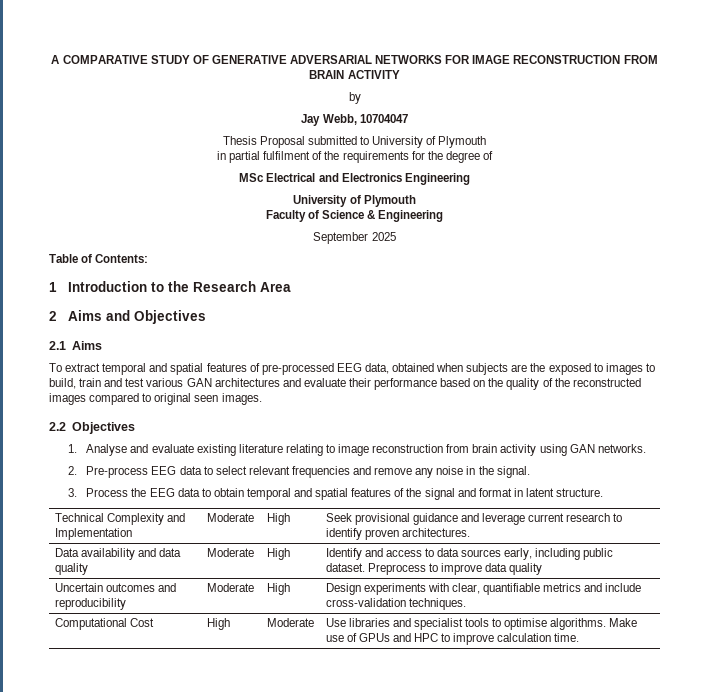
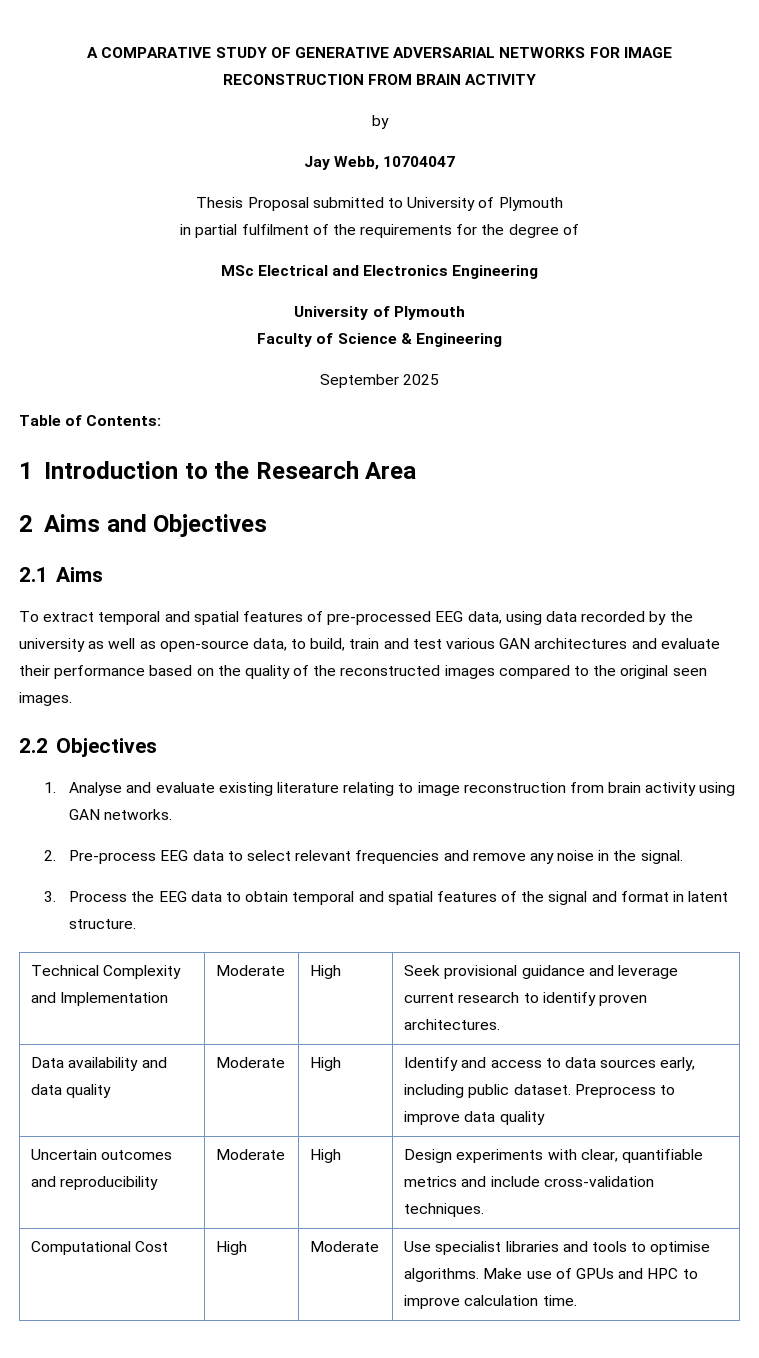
[392,363,643,375] obtained when subjects are the exposed to images -> [505,611,693,625] [19,638,287,652] using data recorded by the university as well as open-source data,
(152, 397) none -> [593,665,617,676] the
(346, 622) none -> [435,1241,502,1255] specialist
[413,618,463,630] specialist -> (588, 1246) none

